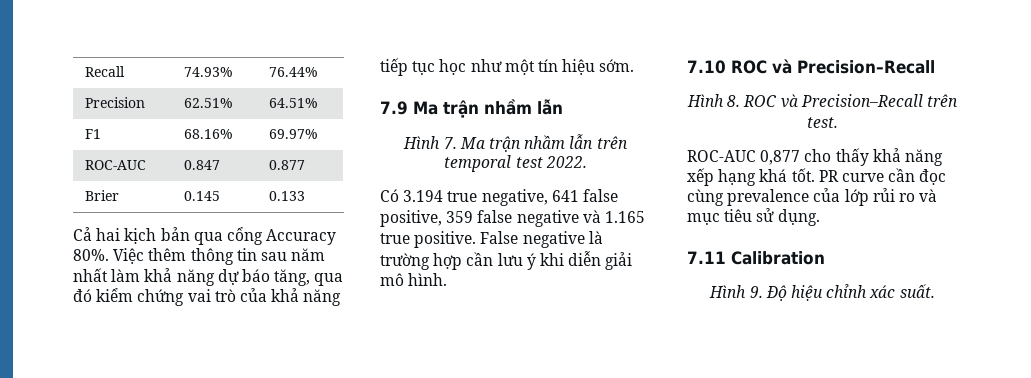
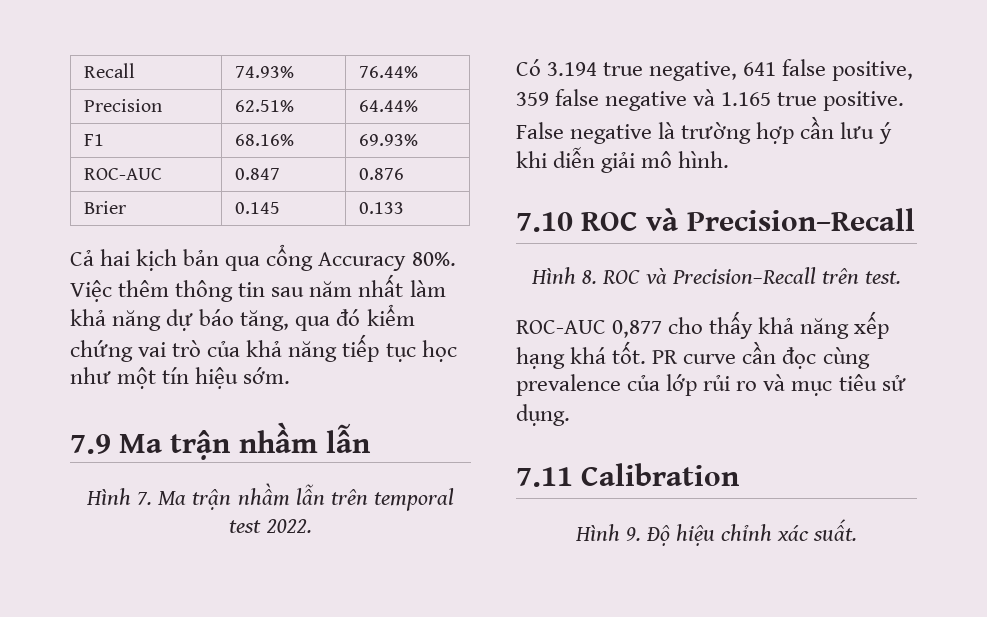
[268,98,318,108] 64.51% -> [358,100,418,112] 64.44%
[268,129,318,139] 69.97% -> [358,134,418,146] 69.93%
[268,160,305,170] 0.877 -> [358,168,404,180] 0.876

